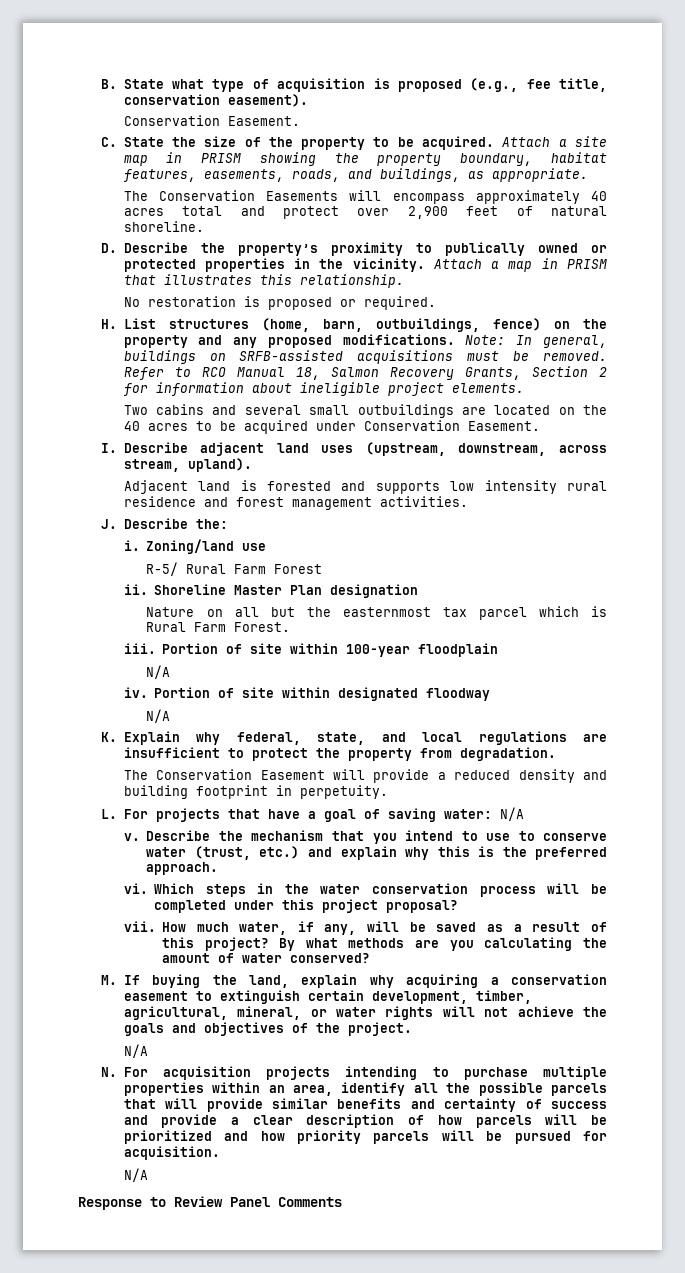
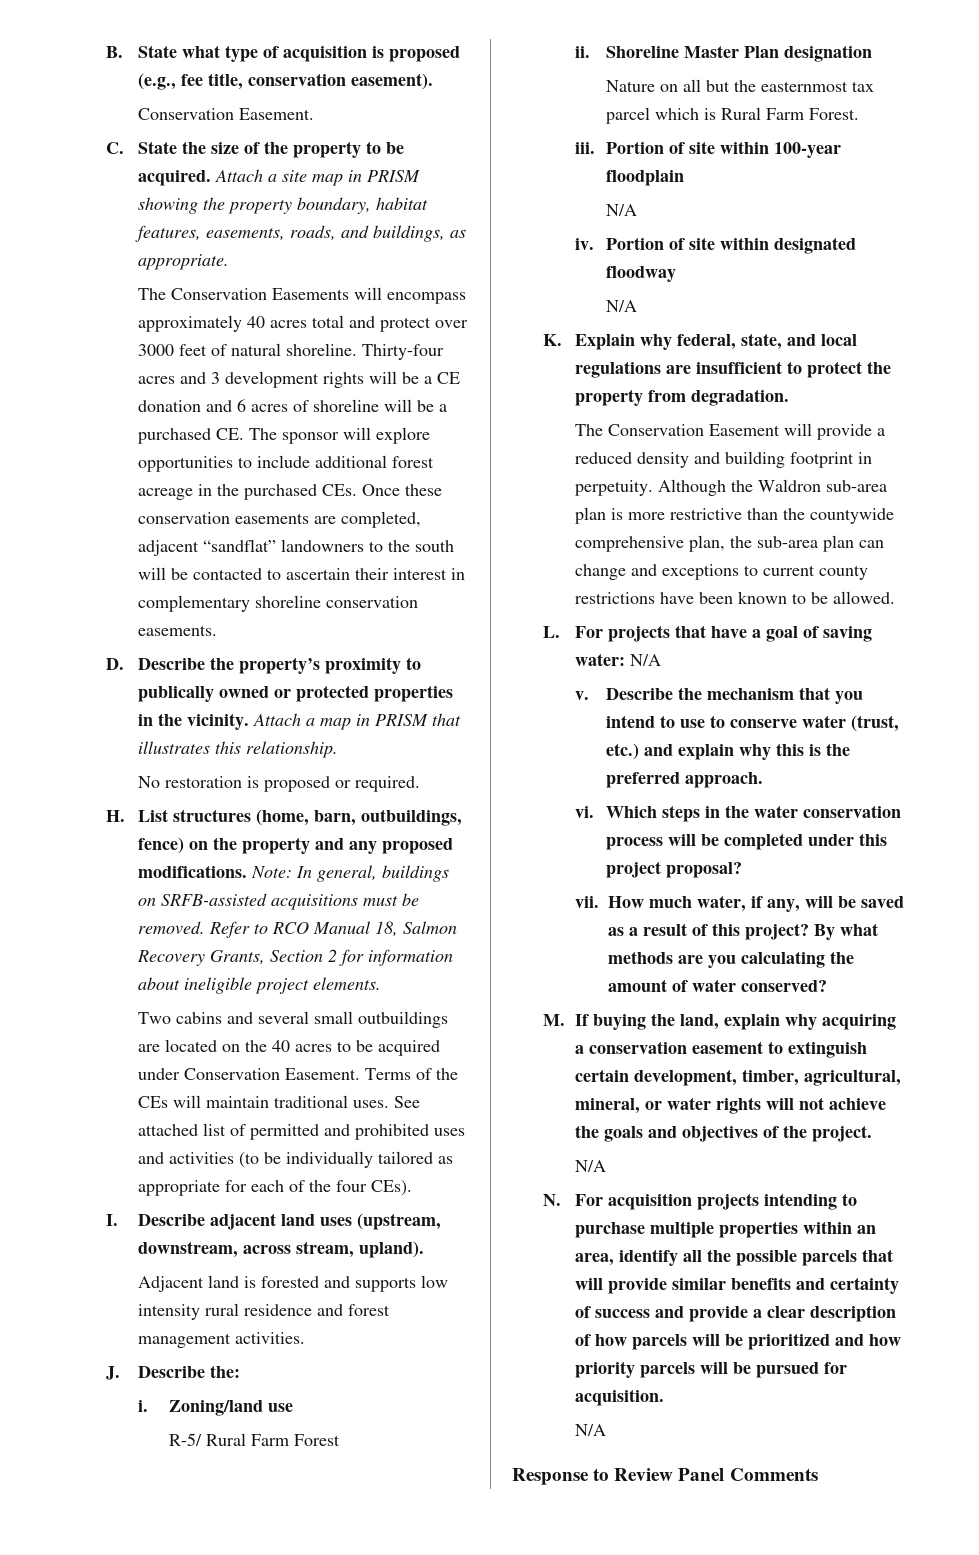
[407,206,448,219] 2,900 -> [137,344,174,356] 3000
(204, 226) none -> [361,344,444,360] [137,371,460,388] [137,399,447,412] [137,427,430,444] [137,455,434,472] [137,484,442,500] [137,511,421,528] [137,539,454,556] [137,567,465,580] [137,595,418,612] [137,625,217,636] Thirty-four acres and 3 development rights will be a CE donation and 6 acres of shoreline will be a purchased CE. The sponsor will explore opportunities to include additional forest acreage in the purchased CEs. Once these conservation easements are completed, adjacent “sandflat” landowners to the south will be contacted to ascertain their interest in complementary shoreline conservation easements.
(540, 426) none -> [364,1068,458,1080] [137,1095,420,1108] [137,1123,465,1140] [137,1151,453,1168] [137,1180,412,1196] Terms of the CEs will maintain traditional uses. See attached list of permitted and prohibited uses and activities (to be individually tailored as appropriate for each of the four CEs).
(388, 792) none -> [657,479,887,496] [574,507,894,524] [574,535,884,552] [574,564,868,580] [574,591,895,604] Although the Waldron sub-area plan is more restrictive than the countywide comprehensive plan, the sub-area plan can change and exceptions to current county restrictions have been known to be allowed.

